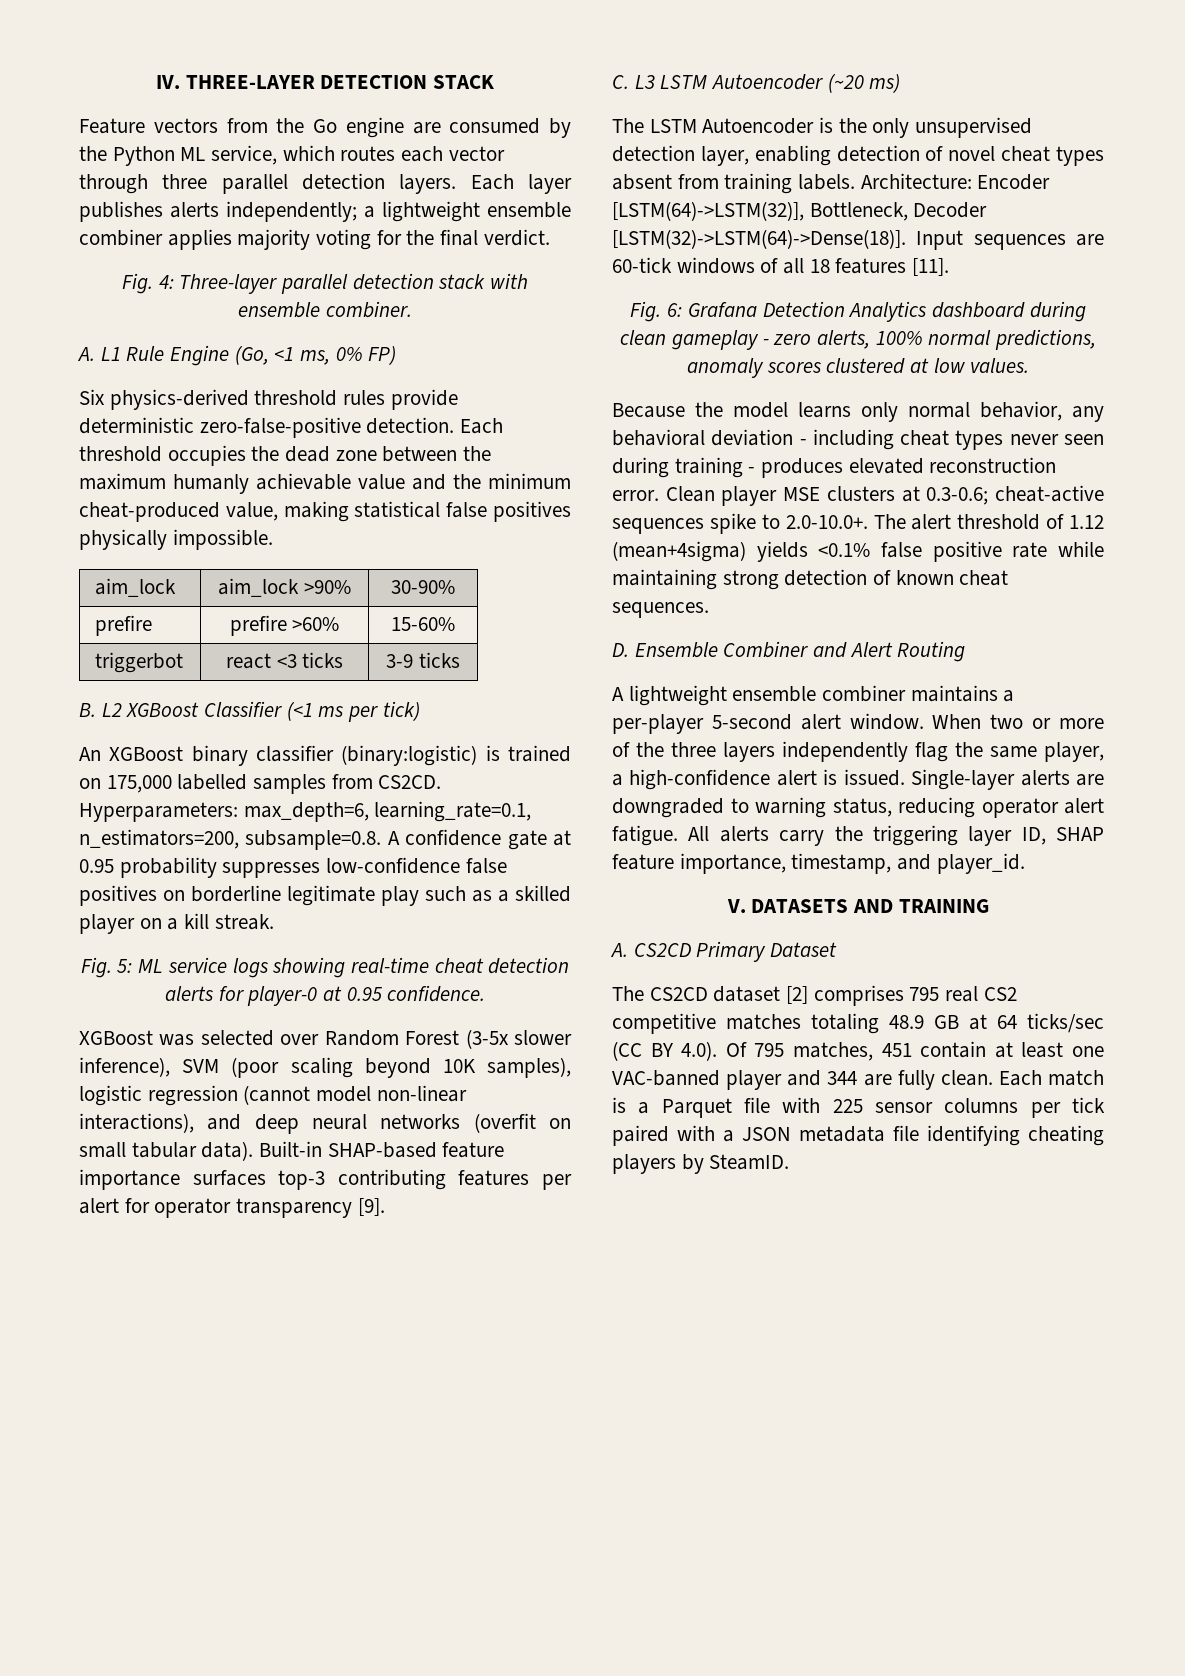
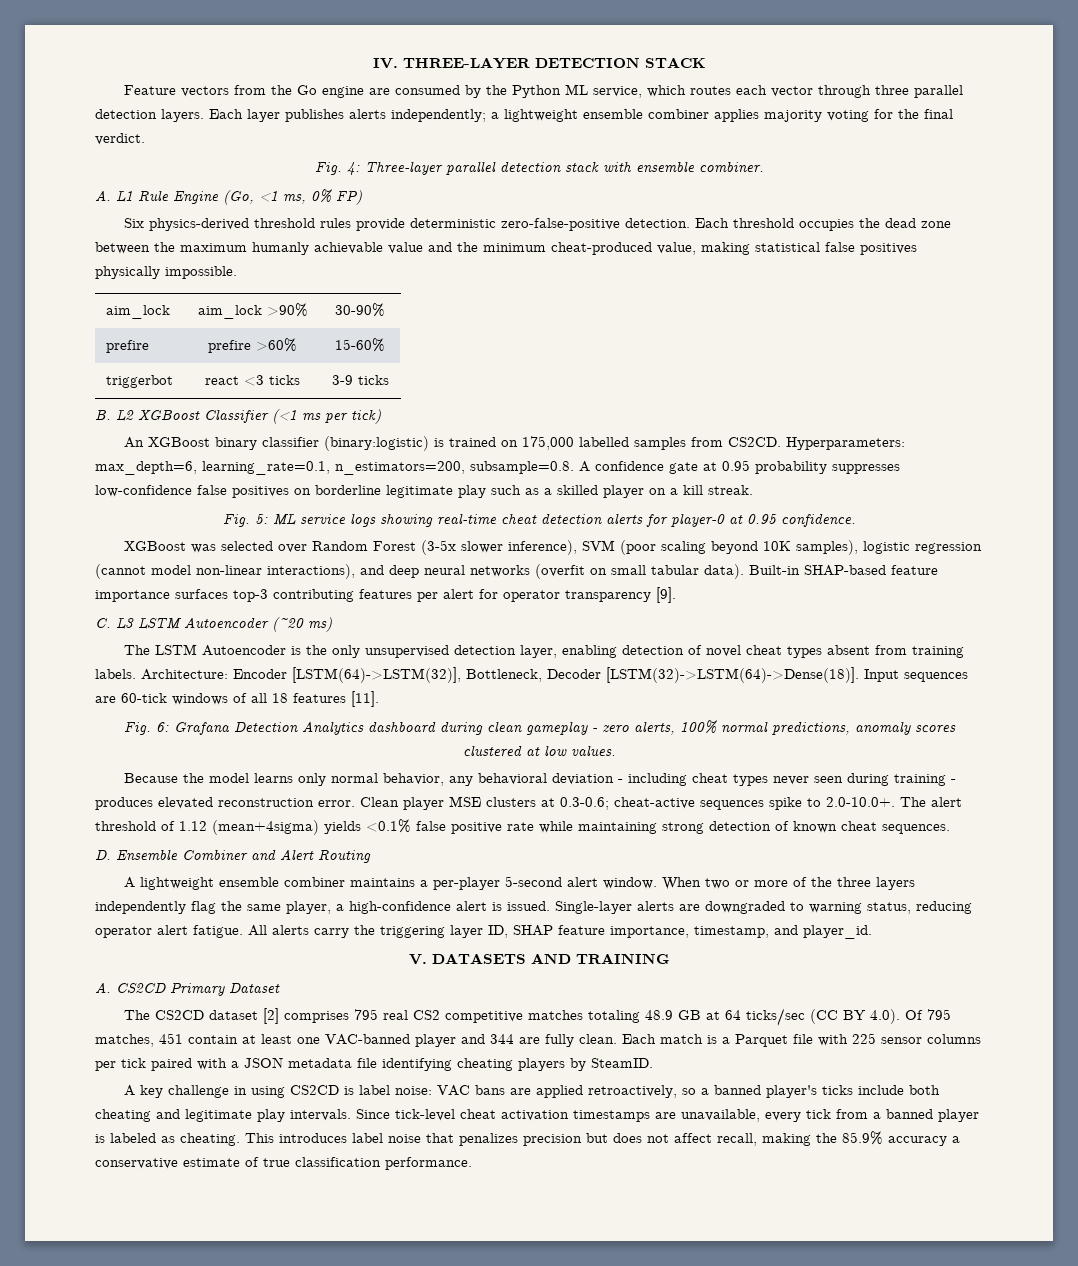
(790, 1162) none -> [123,1085,940,1098] [95,1109,979,1122] [95,1131,960,1146] [95,1157,472,1170] // A key challenge in using CS2CD is label noise: VAC bans are applied retroactively, so a banned player's ticks include both cheating and legitimate play intervals. Since tick-level cheat activation timestamps are unavailable, every tick from a banned player is labeled as cheating. This introduces label noise that penalizes precision but does not affect recall, making the 85.9% accuracy a conservative estimate of true classification performance.

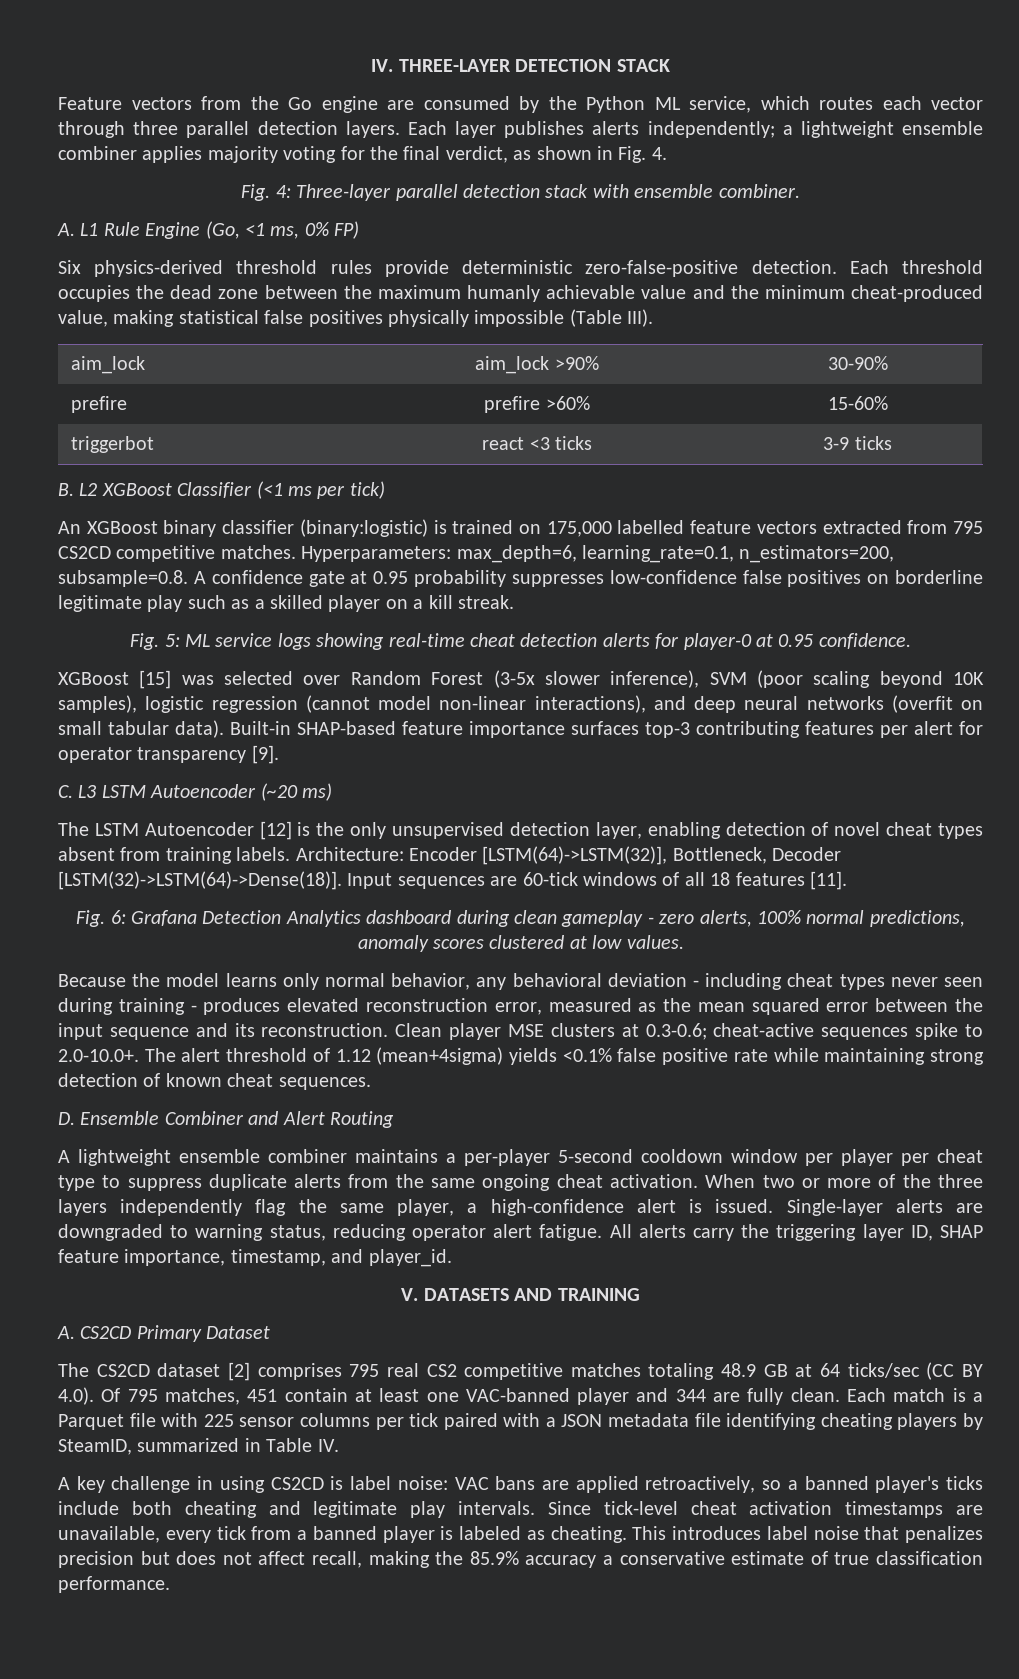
[95,133,145,145] verdict. -> [445,146,667,163] verdict, as shown in Fig. 4.
[165,266,237,279] impossible. -> [474,309,654,327] impossible (Table III).
[633,437,781,450] samples from CS2CD. -> [690,520,983,534] [58,545,296,562] feature vectors extracted from 795 CS2CD competitive matches.
(186, 546) none -> [139,670,172,689] [15]
(286, 650) none -> [259,821,292,840] [12]
[318,800,355,807] error. -> [494,998,984,1015] [58,1023,389,1040] error, measured as the mean squared error between the input sequence and its reconstruction.
[566,877,657,889] alert window. -> [641,1149,983,1166] [58,1174,698,1191] cooldown window per player per cheat type to suppress duplicate alerts from the same ongoing cheat activation.
[591,1058,653,1068] SteamID. -> [58,1438,339,1455] SteamID, summarized in Table IV.

